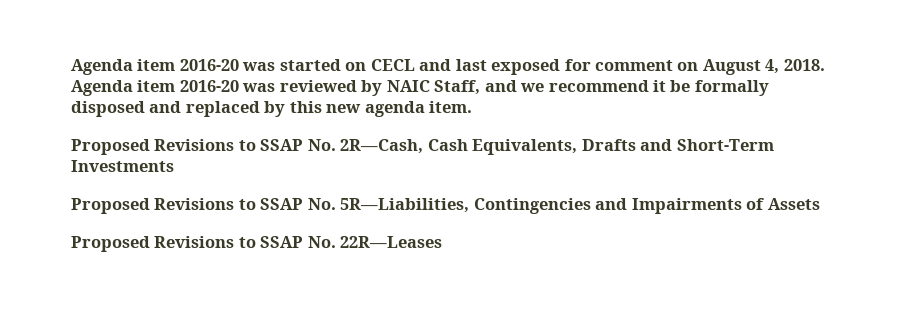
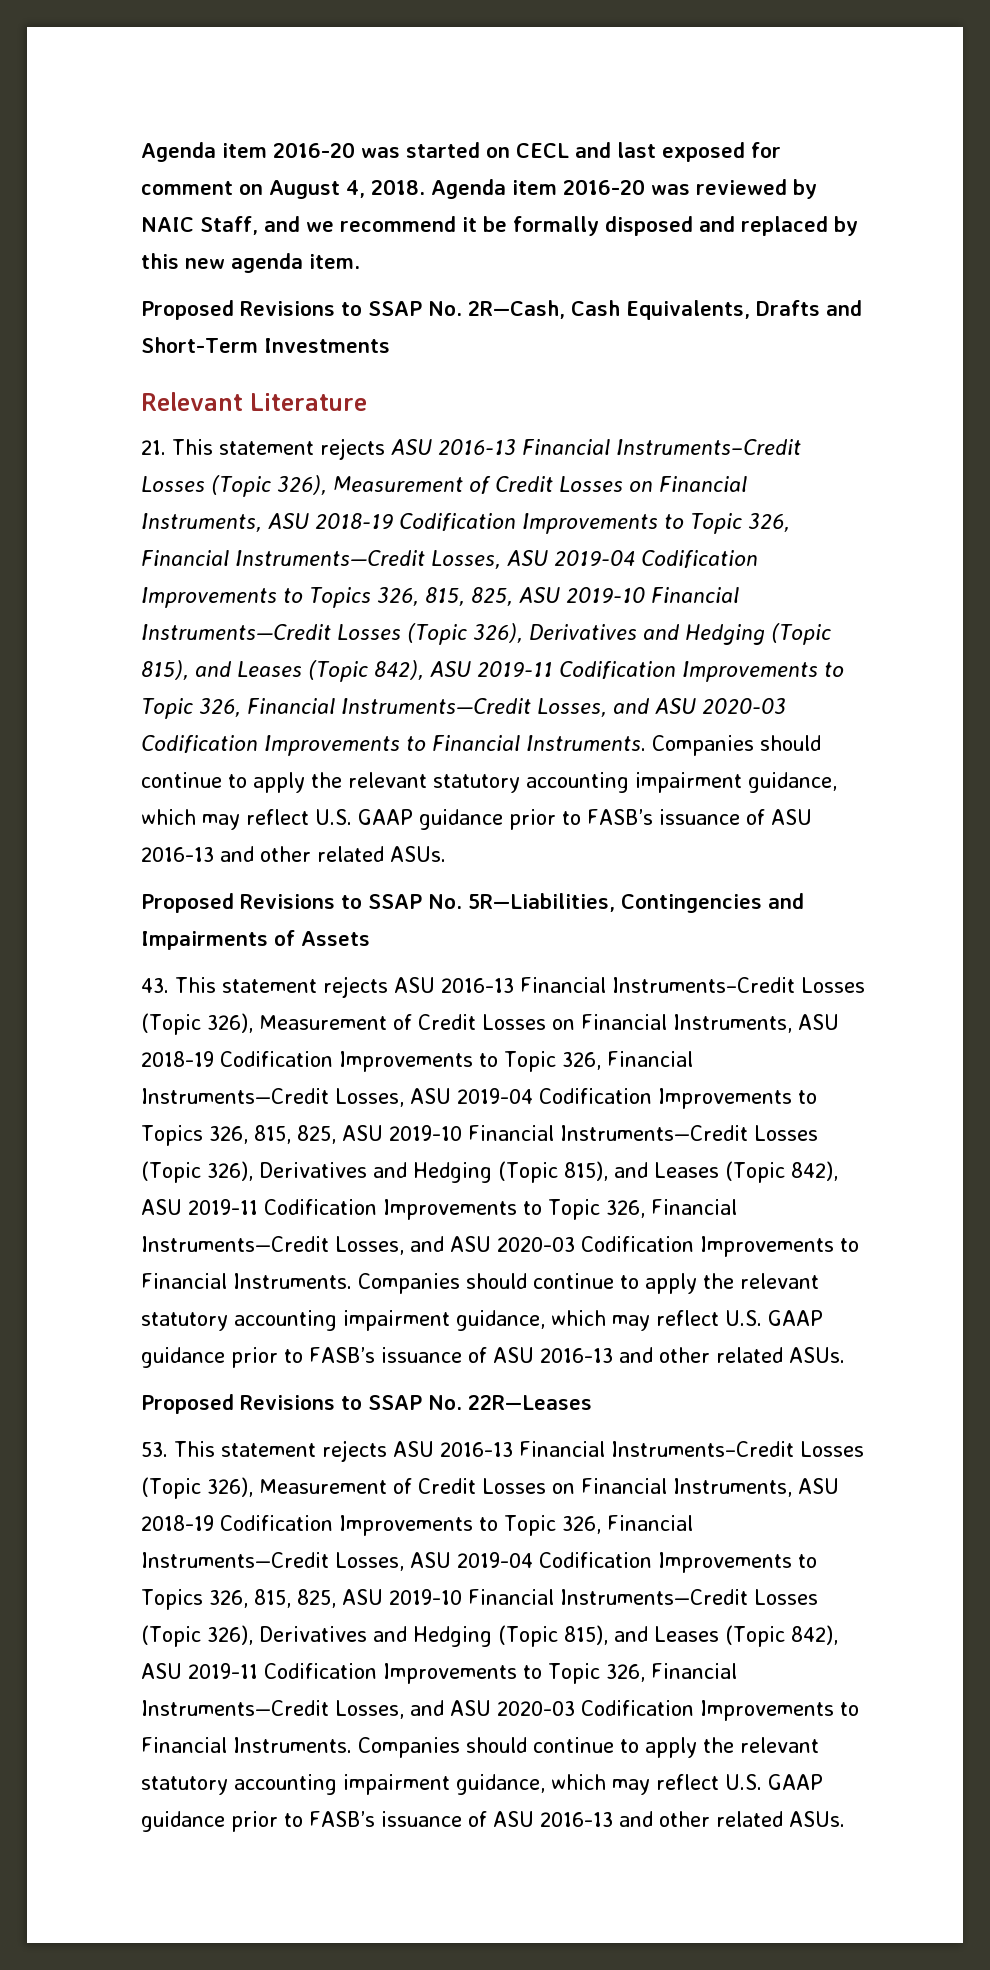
(174, 166) none -> [141,392,367,411] [141,438,801,460] [141,475,747,497] [141,513,790,534] [141,550,758,569] [141,587,739,608] [141,623,831,645] [141,660,844,682] [141,698,786,719] [141,735,821,756] [141,772,837,793] [141,809,812,830] [141,846,446,862] // Relevant Literature // 21. This statement rejects ASU 2016-13 Financial Instruments–Credit Losses (Topic 326), Measurement of Credit Losses on Financial Instruments, ASU 2018-19 Codification Improvements to Topic 326, Financial Instruments—Credit Losses, ASU 2019-04 Codification Improvements to Topics 326, 815, 825, ASU 2019-10 Financial Instruments—Credit Losses (Topic 326), Derivatives and Hedging (Topic 815), and Leases (Topic 842), ASU 2019-11 Codification Improvements to Topic 326, Financial Instruments—Credit Losses, and ASU 2020-03 Codification Improvements to Financial Instruments. Companies should continue to apply the relevant statutory accounting impairment guidance, which may reflect U.S. GAAP guidance prior to FASB’s issuance of ASU 2016-13 and other related ASUs.
(820, 204) none -> [141,976,865,998] [141,1013,839,1035] [141,1051,693,1072] [141,1088,817,1109] [141,1125,818,1146] [141,1161,838,1183] [141,1199,737,1220] [141,1236,859,1257] [141,1273,819,1294] [141,1310,823,1331] [141,1347,845,1368] // 43. This statement rejects ASU 2016-13 Financial Instruments–Credit Losses (Topic 326), Measurement of Credit Losses on Financial Instruments, ASU 2018-19 Codification Improvements to Topic 326, Financial Instruments—Credit Losses, ASU 2019-04 Codification Improvements to Topics 326, 815, 825, ASU 2019-10 Financial Instruments—Credit Losses (Topic 326), Derivatives and Hedging (Topic 815), and Leases (Topic 842), ASU 2019-11 Codification Improvements to Topic 326, Financial Instruments—Credit Losses, and ASU 2020-03 Codification Improvements to Financial Instruments. Companies should continue to apply the relevant statutory accounting impairment guidance, which may reflect U.S. GAAP guidance prior to FASB’s issuance of ASU 2016-13 and other related ASUs.
(443, 242) none -> [141,1440,864,1462] [141,1477,839,1499] [141,1515,693,1536] [141,1552,817,1573] [141,1589,818,1610] [141,1625,838,1647] [141,1663,737,1684] [141,1700,859,1721] [141,1737,819,1758] [141,1774,823,1795] [141,1811,845,1832] // 53. This statement rejects ASU 2016-13 Financial Instruments–Credit Losses (Topic 326), Measurement of Credit Losses on Financial Instruments, ASU 2018-19 Codification Improvements to Topic 326, Financial Instruments—Credit Losses, ASU 2019-04 Codification Improvements to Topics 326, 815, 825, ASU 2019-10 Financial Instruments—Credit Losses (Topic 326), Derivatives and Hedging (Topic 815), and Leases (Topic 842), ASU 2019-11 Codification Improvements to Topic 326, Financial Instruments—Credit Losses, and ASU 2020-03 Codification Improvements to Financial Instruments. Companies should continue to apply the relevant statutory accounting impairment guidance, which may reflect U.S. GAAP guidance prior to FASB’s issuance of ASU 2016-13 and other related ASUs.

